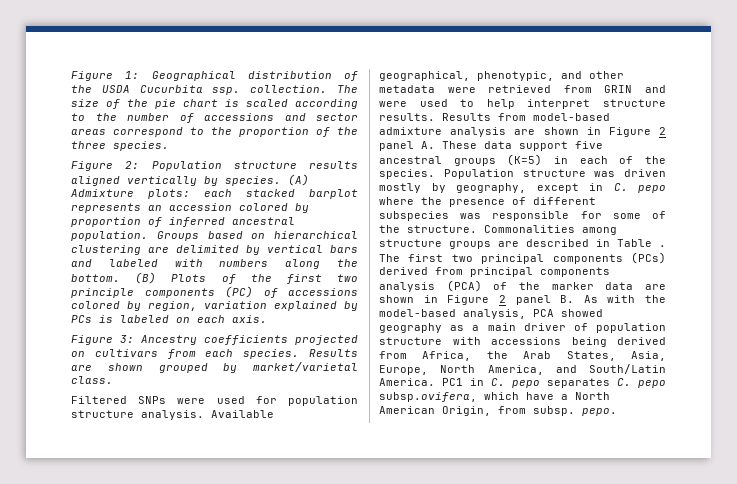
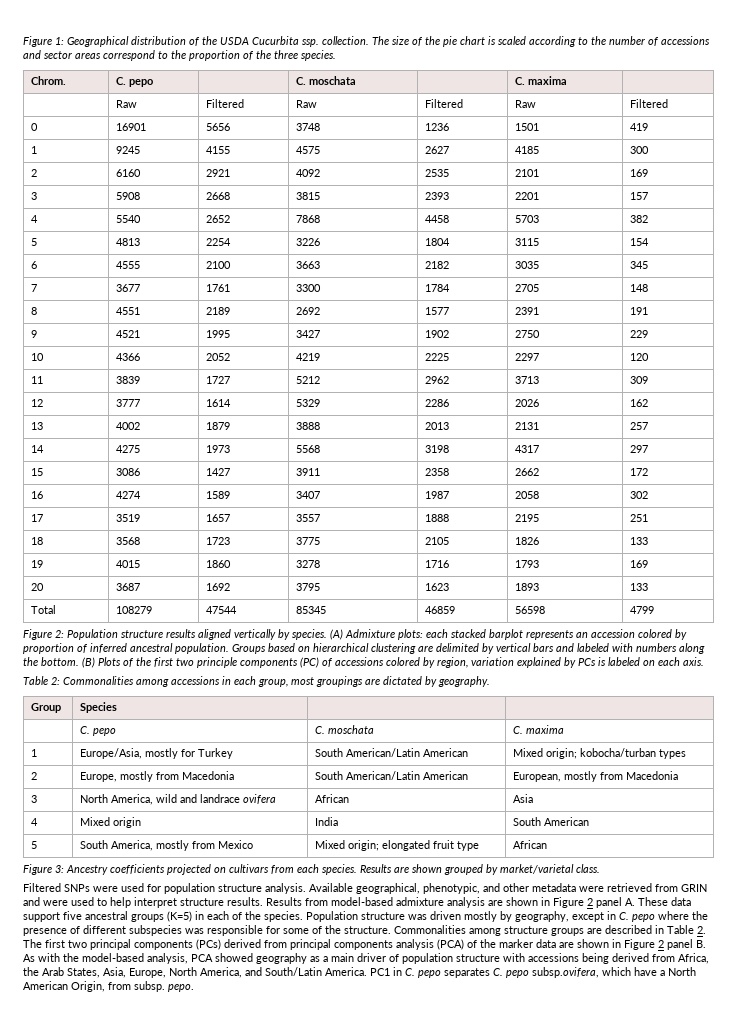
(169, 146) none -> [30,76,66,85] [115,77,153,87] [295,76,356,85] [514,76,567,85] [115,100,137,108] [205,99,244,108] [295,100,317,108] [424,99,463,108] [514,100,536,108] [629,99,668,108] [30,123,38,131] [115,123,146,131] [205,123,230,131] [295,123,320,131] [424,123,449,131] [514,123,539,131] [629,123,648,131] [30,146,37,154] [115,146,140,154] [205,146,230,154] [295,146,320,154] [424,146,449,154] [514,146,539,154] [629,146,649,154] [30,169,37,177] [115,169,141,177] [205,169,230,177] [295,169,320,177] [424,169,449,177] [514,169,539,177] [629,169,648,177] [30,192,37,200] [115,192,140,200] [205,192,230,200] [295,192,320,200] [424,192,449,200] [514,192,539,200] [629,192,648,200] [30,215,38,223] [115,215,141,223] [205,215,230,223] [295,215,320,223] [424,215,449,223] [514,215,539,223] [629,215,648,223] [30,238,37,246] [115,238,140,246] [205,238,231,246] [295,238,320,246] [424,238,450,246] [514,238,539,246] [629,238,649,246] [30,261,37,269] [115,261,140,269] [205,261,231,269] [295,261,320,269] [424,261,449,269] [514,261,539,269] [629,261,648,269] [30,284,37,292] [115,284,140,292] [205,284,230,292] [295,284,321,292] [424,284,450,292] [514,284,539,292] [629,284,648,292] [30,307,37,315] [115,307,140,315] [205,307,230,315] [295,307,320,315] [424,307,449,315] [514,307,539,315] [629,307,648,315] [30,330,37,338] [115,330,140,338] [205,330,230,338] [295,330,320,338] [424,330,449,338] [514,330,540,338] [629,330,648,338] [30,353,44,361] [115,353,140,361] [205,353,230,361] [295,353,320,361] [424,353,449,361] [514,353,539,361] [629,353,649,361] [30,376,43,384] [115,376,140,384] [205,376,230,384] [295,376,320,384] [424,376,449,384] [514,376,539,384] [629,376,648,384] [30,399,43,407] [115,399,140,407] [205,399,231,407] [295,399,320,407] [424,399,449,407] [514,399,539,407] [629,399,648,407] [30,422,43,430] [115,422,140,430] [205,422,230,430] [295,422,320,430] [424,422,449,430] [514,422,539,430] [629,422,648,430] [30,445,44,453] [115,445,140,453] [205,445,230,453] [295,445,320,453] [424,445,449,453] [514,445,539,453] [629,445,648,453] [30,468,43,476] [115,468,140,476] [205,468,230,476] [295,468,320,476] [424,468,449,476] [514,468,539,476] [629,468,648,476] [30,491,43,499] [115,491,141,499] [205,491,230,499] [295,491,320,499] [424,491,449,499] [514,491,539,499] [629,491,648,499] [30,514,43,522] [115,514,140,522] [205,514,230,522] [295,514,320,522] [424,514,449,522] [514,514,539,522] [629,514,648,522] [30,537,43,545] [115,537,140,545] [205,537,230,545] [295,537,320,545] [424,537,449,545] [514,537,539,545] [629,537,648,545] [30,560,43,568] [115,560,140,568] [205,560,231,568] [295,560,320,568] [424,560,449,568] [514,560,539,568] [629,560,648,568] [30,583,44,591] [115,583,140,591] [205,583,230,591] [295,583,320,591] [424,583,449,591] [514,583,539,591] [629,583,648,591] [30,605,56,614] [115,606,152,614] [205,606,237,614] [295,606,326,614] [424,606,455,614] [514,606,545,614] [629,606,654,614] // Chrom. | C. pepo | | C. moschata | | C. maxima | // | Raw | Filtered | Raw | Filtered | Raw | Filtered // 0 | 16901 | 5656 | 3748 | 1236 | 1501 | 419 // 1 | 9245 | 4155 | 4575 | 2627 | 4185 | 300 // 2 | 6160 | 2921 | 4092 | 2535 | 2101 | 169 // 3 | 5908 | 2668 | 3815 | 2393 | 2201 | 157 // 4 | 5540 | 2652 | 7868 | 4458 | 5703 | 382 // 5 | 4813 | 2254 | 3226 | 1804 | 3115 | 154 // 6 | 4555 | 2100 | 3663 | 2182 | 3035 | 345 // 7 | 3677 | 1761 | 3300 | 1784 | 2705 | 148 // 8 | 4551 | 2189 | 2692 | 1577 | 2391 | 191 // 9 | 4521 | 1995 | 3427 | 1902 | 2750 | 229 // 10 | 4366 | 2052 | 4219 | 2225 | 2297 | 120 // 11 | 3839 | 1727 | 5212 | 2962 | 3713 | 309 // 12 | 3777 | 1614 | 5329 | 2286 | 2026 | 162 // 13 | 4002 | 1879 | 3888 | 2013 | 2131 | 257 // 14 | 4275 | 1973 | 5568 | 3198 | 4317 | 297 // 15 | 3086 | 1427 | 3911 | 2358 | 2662 | 172 // 16 | 4274 | 1589 | 3407 | 1987 | 2058 | 302 // 17 | 3519 | 1657 | 3557 | 1888 | 2195 | 251 // 18 | 3568 | 1723 | 3775 | 2105 | 1826 | 133 // 19 | 4015 | 1860 | 3278 | 1716 | 1793 | 169 // 20 | 3687 | 1692 | 3795 | 1623 | 1893 | 133 // Total | 108279 | 47544 | 85345 | 46859 | 56598 | 4799
(267, 319) none -> [23,676,490,687] [30,703,61,713] [79,702,117,713] [79,726,116,736] [314,725,374,734] [512,725,564,734] [30,749,37,757] [79,748,233,759] [314,748,468,757] [512,748,686,759] [30,772,37,780] [79,771,234,782] [314,771,468,780] [512,771,678,782] [30,795,37,803] [79,794,276,805] [314,794,349,803] [512,794,533,803] [30,818,38,826] [79,817,141,828] [314,817,338,826] [512,817,589,826] [30,841,37,849] [79,840,253,851] [314,840,479,851] [512,840,547,849] // Table 2: Commonalities among accessions in each group, most groupings are dictated by geography. // Group | Species | | // | C. pepo | C. moschata | C. maxima // 1 | Europe/Asia, mostly for Turkey | South American/Latin American | Mixed origin; kobocha/turban types // 2 | Europe, mostly from Macedonia | South American/Latin American | European, mostly from Macedonia // 3 | North America, wild and landrace ovifera | African | Asia // 4 | Mixed origin | India | South American // 5 | South America, mostly from Mexico | Mixed origin; elongated fruit type | African
[659,245,666,247] . -> [697,926,706,934] 2.

